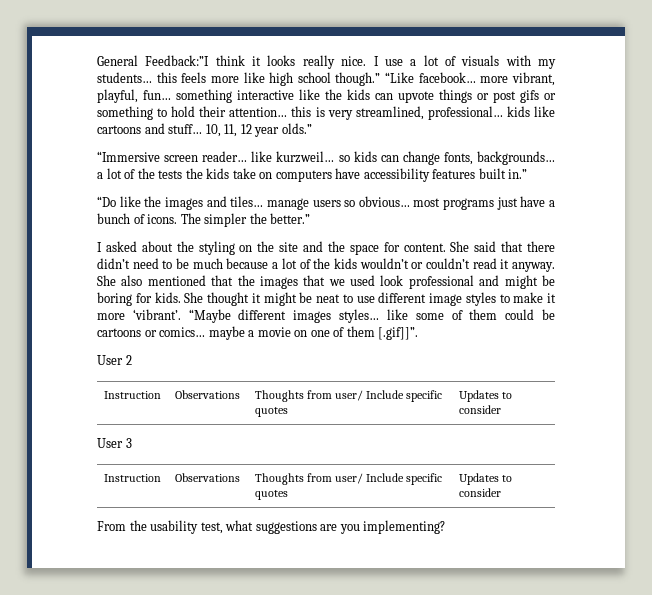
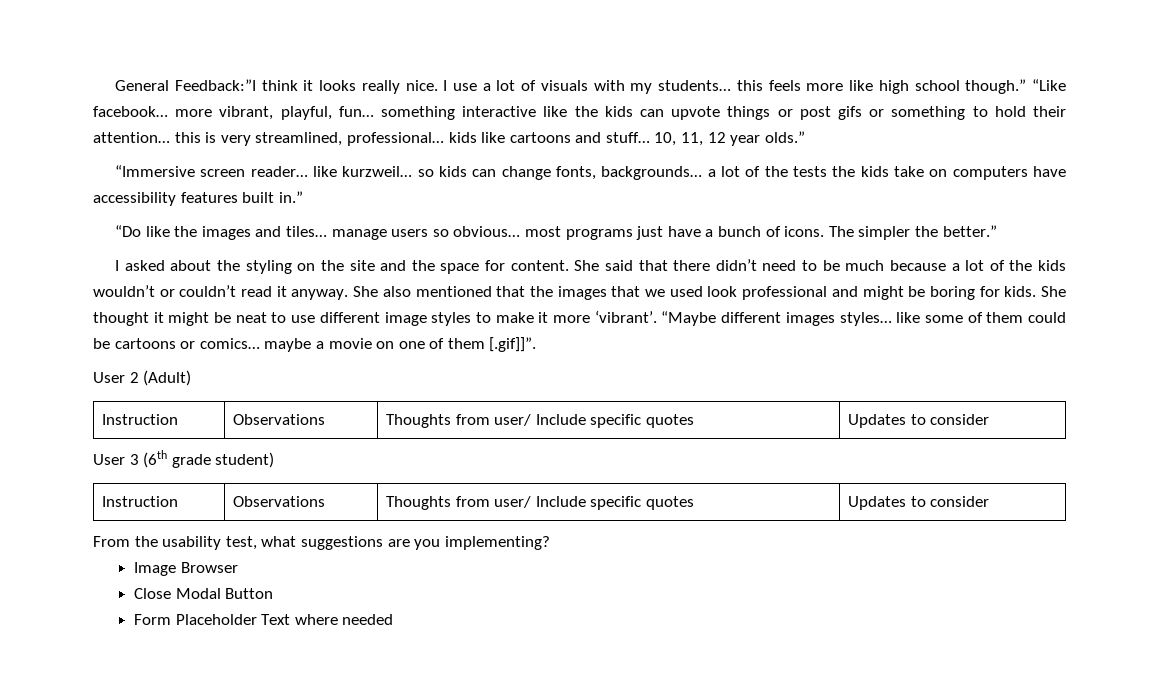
(132, 360) none -> [143,370,192,386] (Adult)
(132, 443) none -> [143,450,275,468] (6th grade student)
(446, 527) none -> [133,562,238,576] [133,588,274,599] [133,614,394,625] // Image Browser // Close Modal Button // Form Placeholder Text where needed

